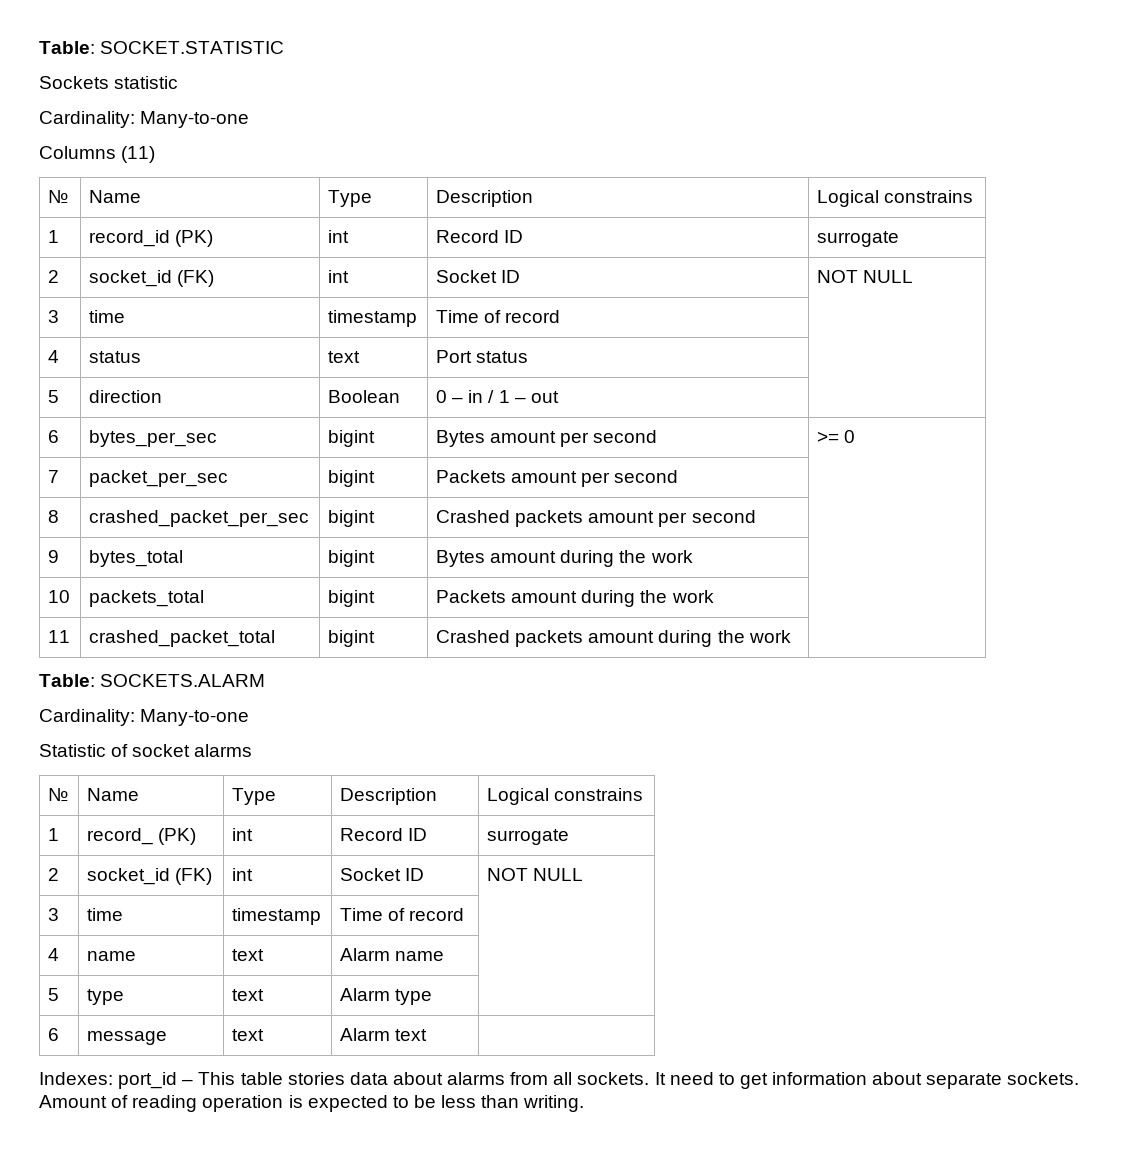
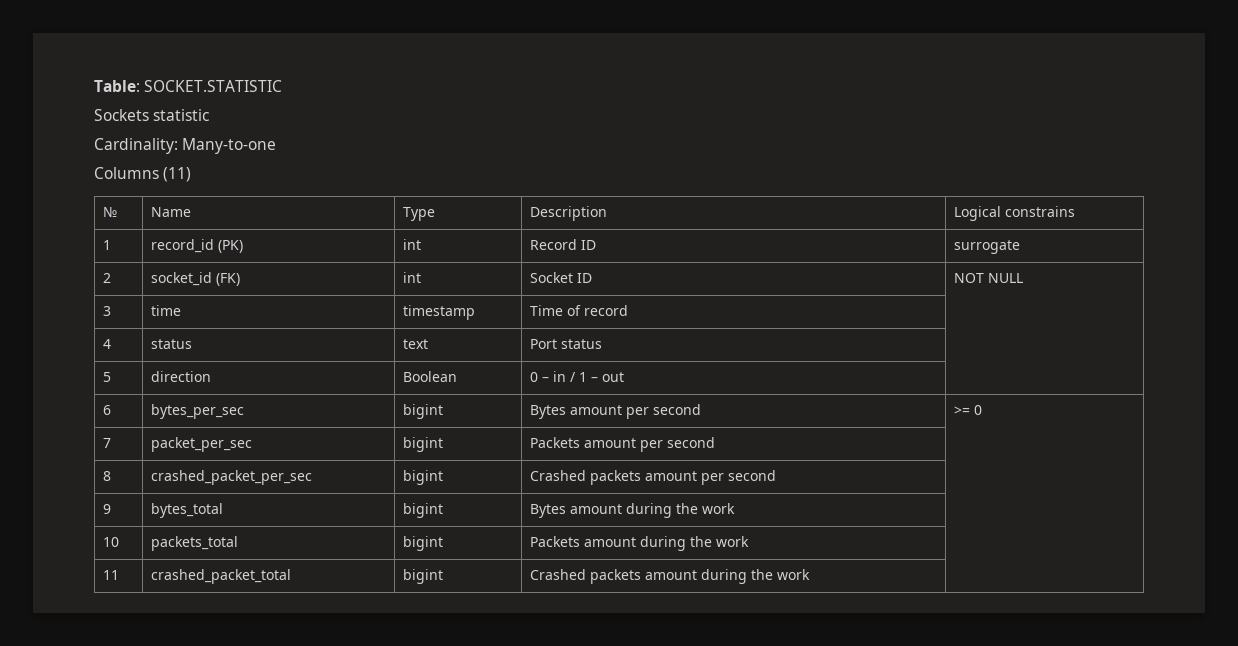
[39,674,266,687] [39,709,250,726] [39,744,253,757] [48,788,69,801] [87,788,140,801] [232,788,277,805] [340,788,438,805] [487,788,644,805] [48,828,60,841] [87,828,197,845] [232,828,254,841] [340,828,428,841] [487,829,570,845] [48,868,60,881] [87,868,213,885] [232,868,254,881] [340,868,425,881] [487,868,584,881] [48,908,60,921] [87,908,124,921] [232,908,322,925] [340,908,465,921] [48,948,60,961] [87,951,137,961] [232,949,265,961] [340,948,445,961] [48,988,60,1001] [87,989,125,1005] [232,989,265,1001] [340,988,433,1005] [48,1028,60,1041] [87,1031,168,1045] [232,1029,265,1041] [340,1028,428,1041] [39,1072,1080,1089] [39,1095,585,1112] // Table: SOCKETS.ALARM // Cardinality: Many-to-one // Statistic of socket alarms // № | Name | Type | Description | Logical constrains // 1 | record_ (PK) | int | Record ID | surrogate // 2 | socket_id (FK) | int | Socket ID | NOT NULL // 3 | time | timestamp | Time of record | // 4 | name | text | Alarm name | // 5 | type | text | Alarm type | // 6 | message | text | Alarm text | // Indexes: port_id – This table stories data about alarms from all sockets. It need to get information about separate sockets. Amount of reading operation is expected to be less than writing. -> (810, 574) none

